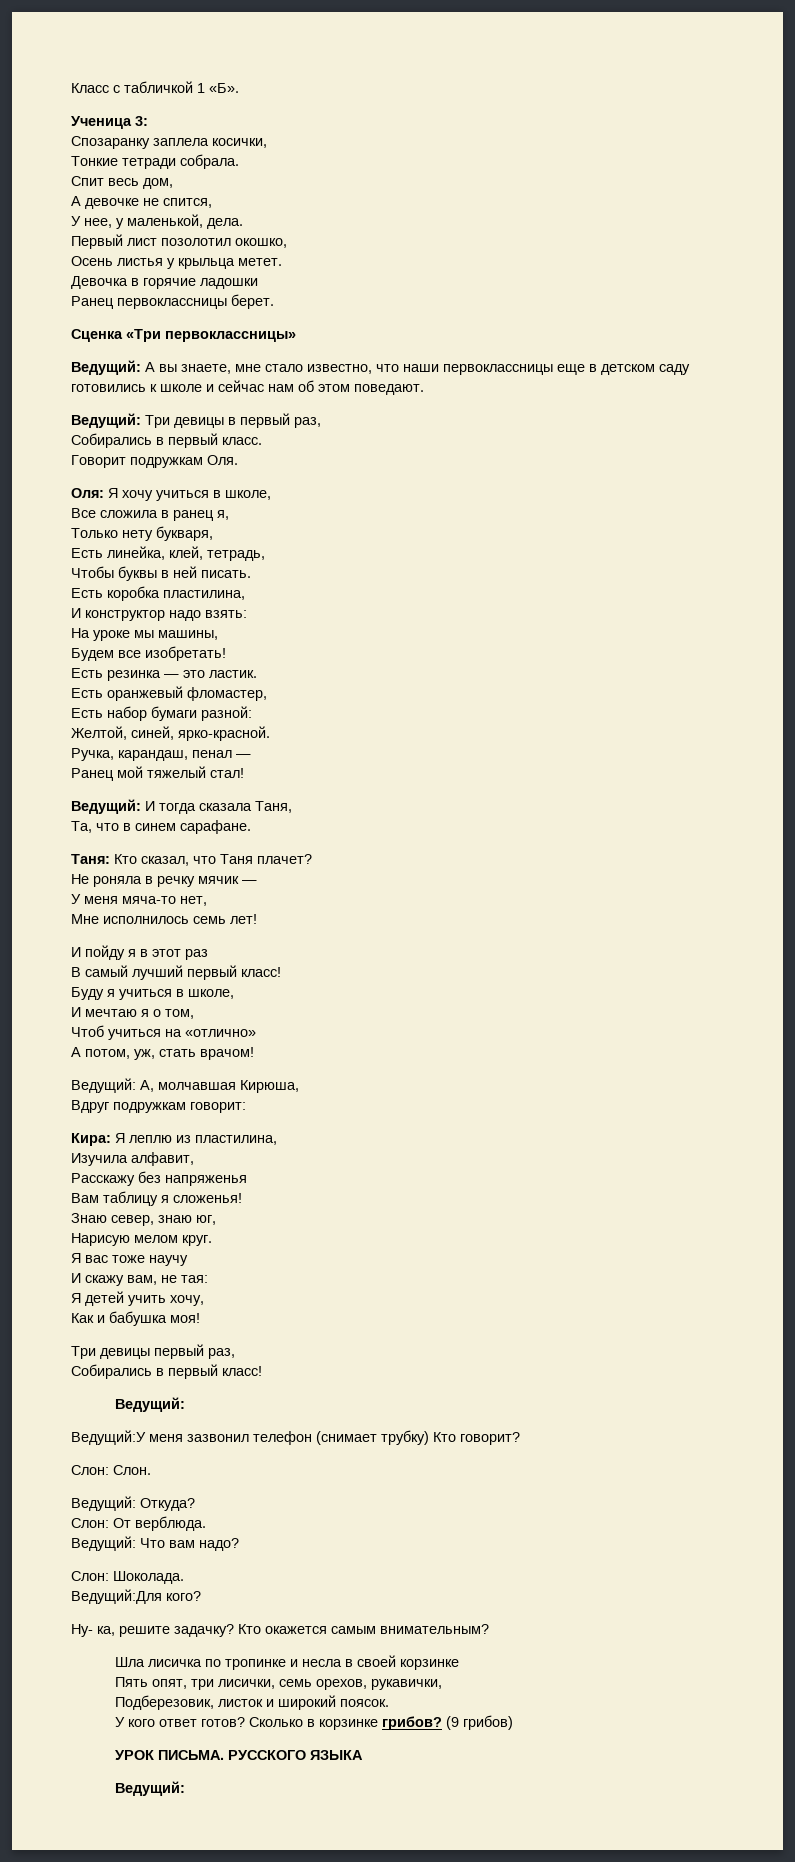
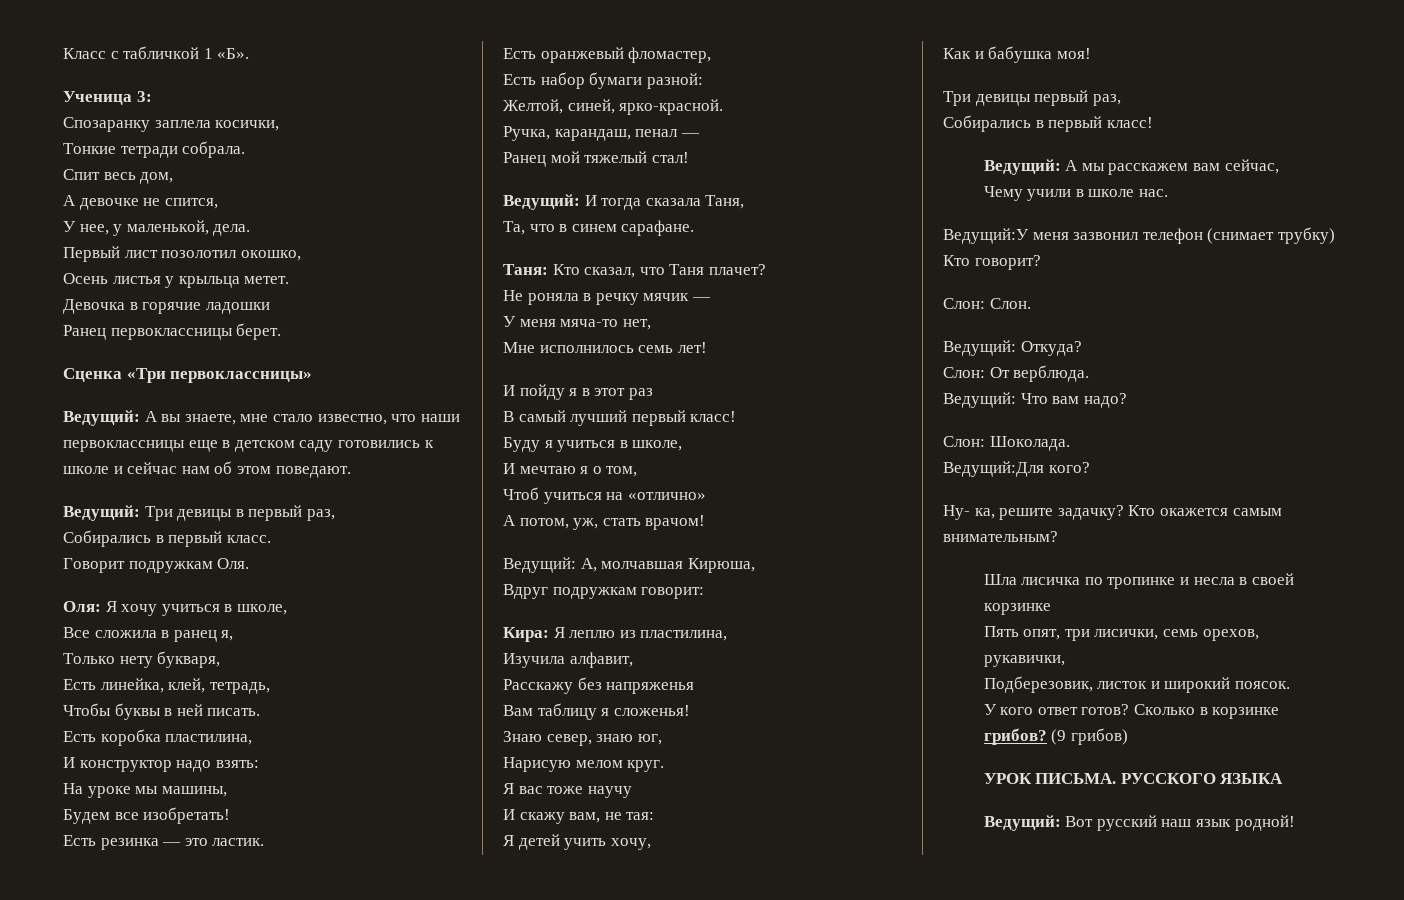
(185, 1404) none -> [1065,159,1279,175] [983,186,1168,201] А мы расскажем вам сейчас, // Чему учили в школе нас.
(185, 1788) none -> [1065,815,1295,831] Вот русский наш язык родной!

